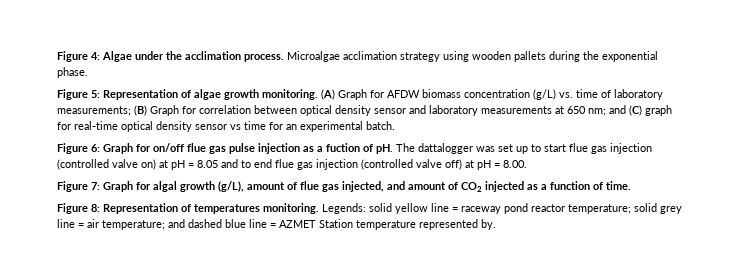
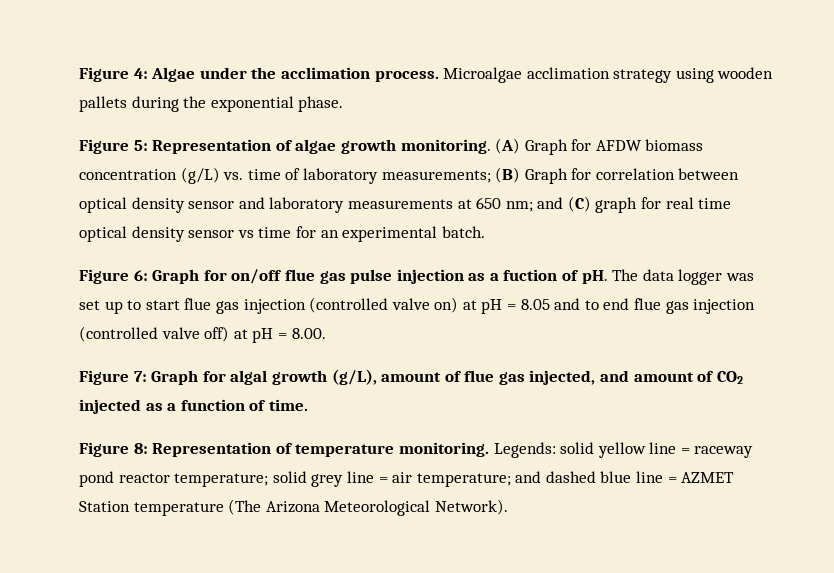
[74,121,118,130] real-time -> [665,197,732,209] real time
[418,143,473,154] dattalogger -> [642,269,723,285] data logger
[194,204,260,214] temperatures -> [295,444,395,457] temperature
[419,219,496,230] represented by. -> [228,499,508,516] (The Arizona Meteorological Network).

